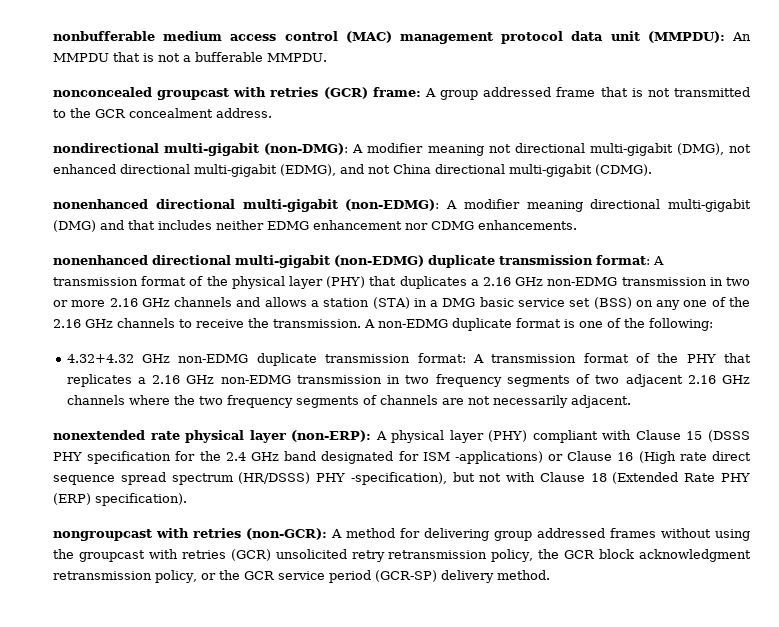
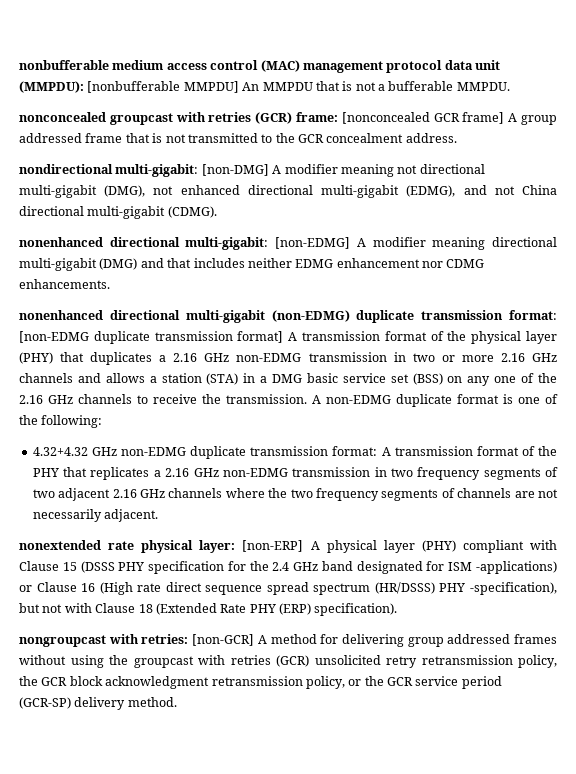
(725, 37) none -> [87,81,239,93] [nonbufferable MMPDU]
(421, 92) none -> [341,112,505,124] [nonconcealed GCR frame]
[164,143,349,156] multi-gigabit (non-DMG): -> [115,164,269,177] multi-gigabit: [non-DMG]
[242,199,440,212] multi-gigabit (non-EDMG): -> [185,237,351,250] multi-gigabit: [non-EDMG]
(650, 260) none -> [19,331,284,344] [non-EDMG duplicate transmission format]
[249,430,372,443] layer (non-ERP): -> [199,540,304,553] layer: [non-ERP]
[193,528,327,540] retries (non-GCR): -> [141,634,255,646] retries: [non-GCR]

